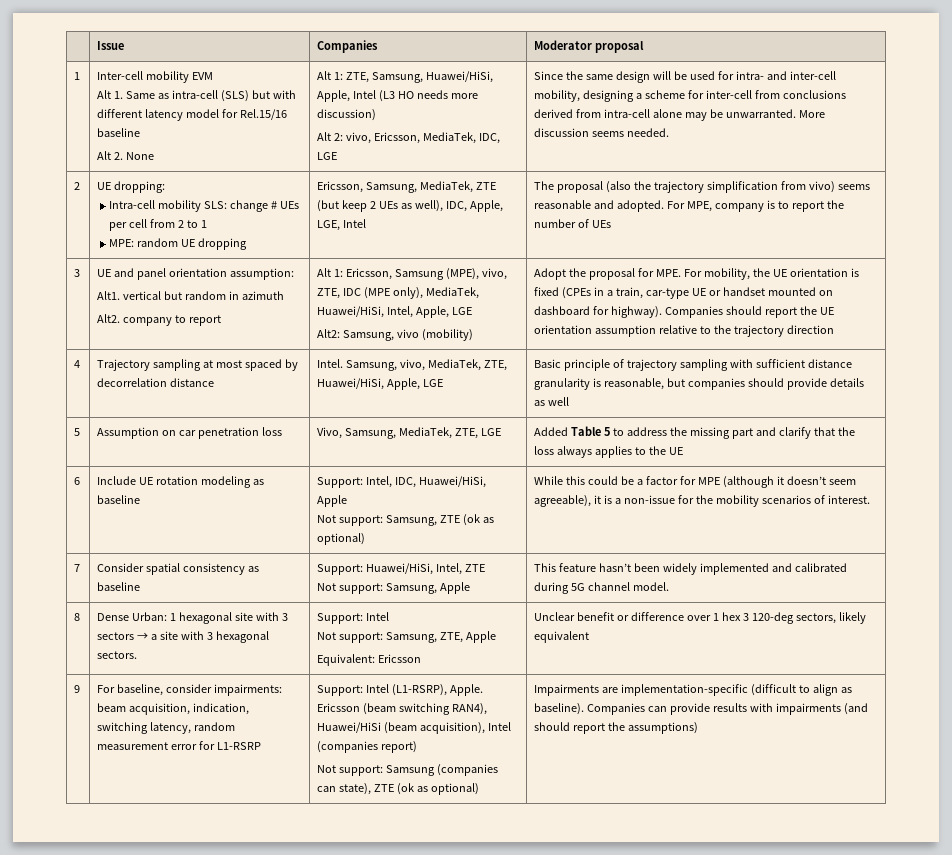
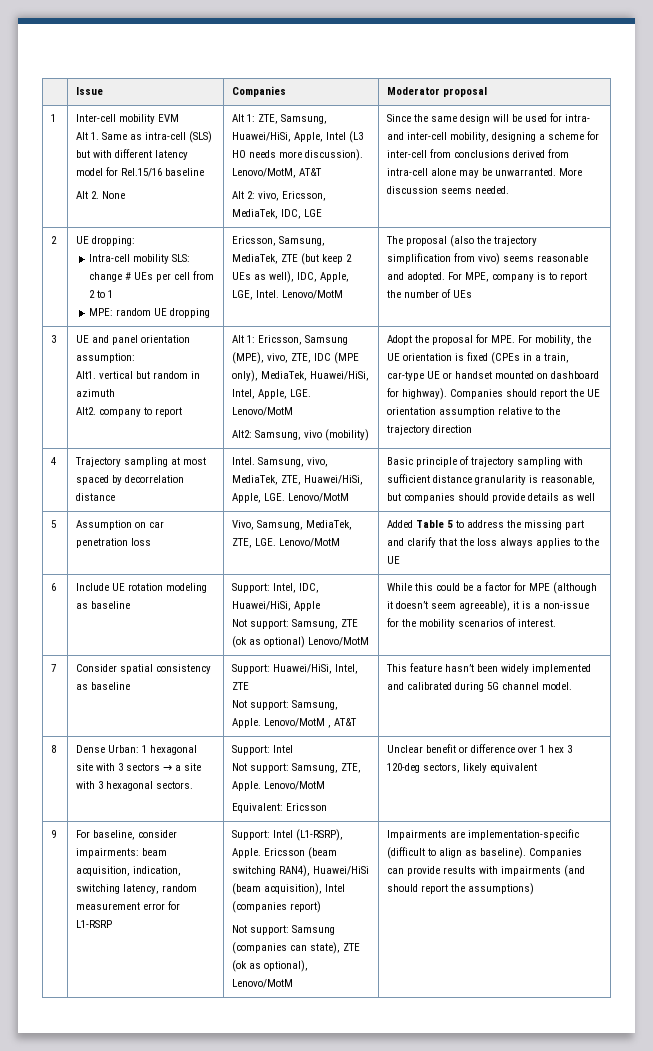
[317,109,377,121] discussion) -> [305,149,364,161] [232,168,323,178] discussion). Lenovo/MotM, AT&T
[343,219,367,228] Intel -> [256,290,344,299] Intel. Lenovo/MotM
[452,307,473,315] LGE -> [290,389,312,397] [232,407,294,416] LGE. Lenovo/MotM
[423,379,444,387] LGE -> [264,493,350,502] LGE. Lenovo/MotM
[481,428,502,436] LGE -> [255,538,341,547] LGE. Lenovo/MotM
(366, 539) none -> [308,637,370,646] Lenovo/MotM
[440,582,471,594] Apple -> [232,718,358,728] Apple. Lenovo/MotM , AT&T
[466,631,497,643] Apple -> [232,781,326,791] Apple. Lenovo/MotM
[431,783,480,795] optional) -> [264,960,309,972] [232,979,294,988] optional), Lenovo/MotM

